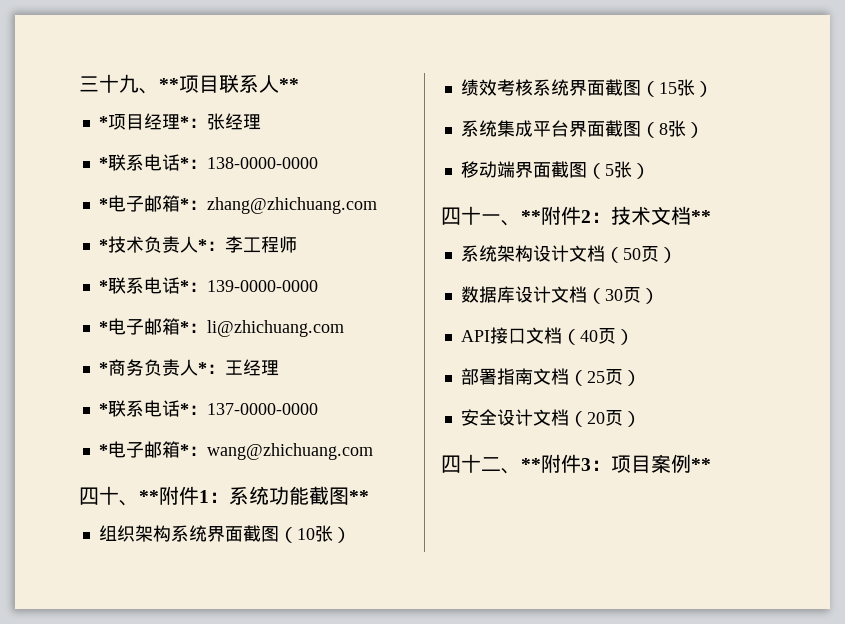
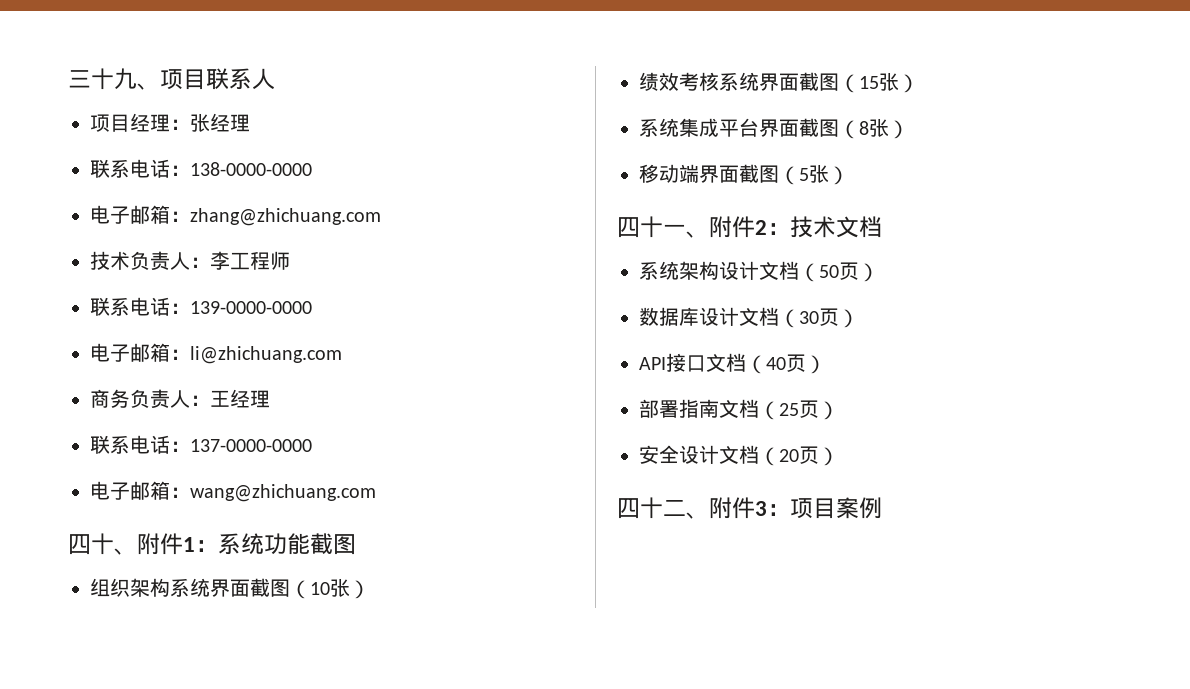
[159,78,179,91] ** -> (160, 86) none
[279,78,299,91] [98,116,108,128] ** // * -> (275, 79) //
[179,116,189,128] * -> (170, 123) none
[98,154,189,171] *联系电话* -> [90,159,170,178] 联系电话
[98,195,189,212] *电子邮箱* -> [90,205,170,224] 电子邮箱
[98,239,108,251] * -> (381, 217) none
[197,239,207,251] * -> (190, 261) none
[98,277,189,294] *联系电话* -> [90,297,170,316] 联系电话
[98,318,189,335] *电子邮箱* -> [90,343,170,362] 电子邮箱
[98,362,108,374] * -> (342, 355) none
[197,362,207,374] * -> (190, 399) none
[98,400,189,417] *联系电话* -> [90,435,170,454] 联系电话
[98,441,189,458] *电子邮箱* -> [90,481,170,500] 电子邮箱
[139,490,159,503] ** -> (137, 551) none
[349,490,369,503] ** -> (356, 544) none
[521,210,541,223] ** -> (709, 234) none
[691,210,711,223] ** -> (882, 227) none
[521,458,541,471] ** -> (709, 515) none
[691,458,711,471] ** -> (882, 508) none

